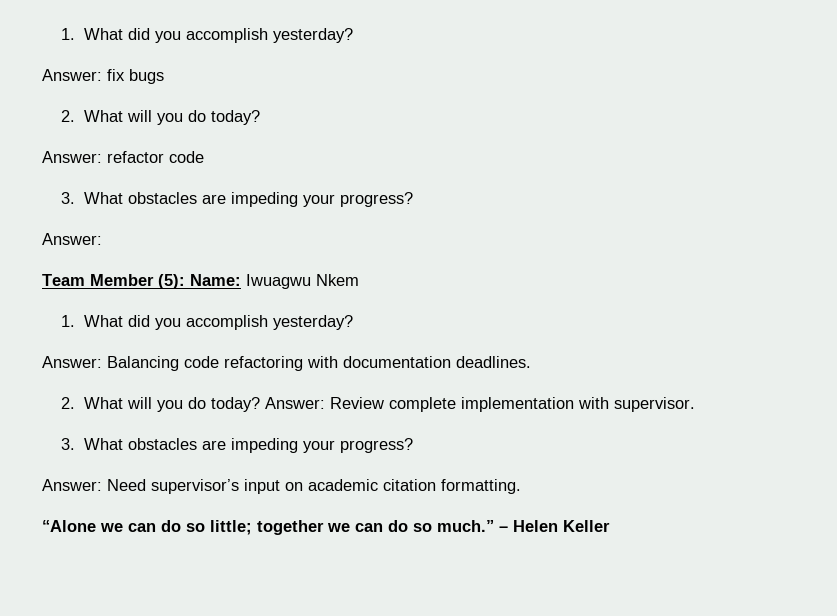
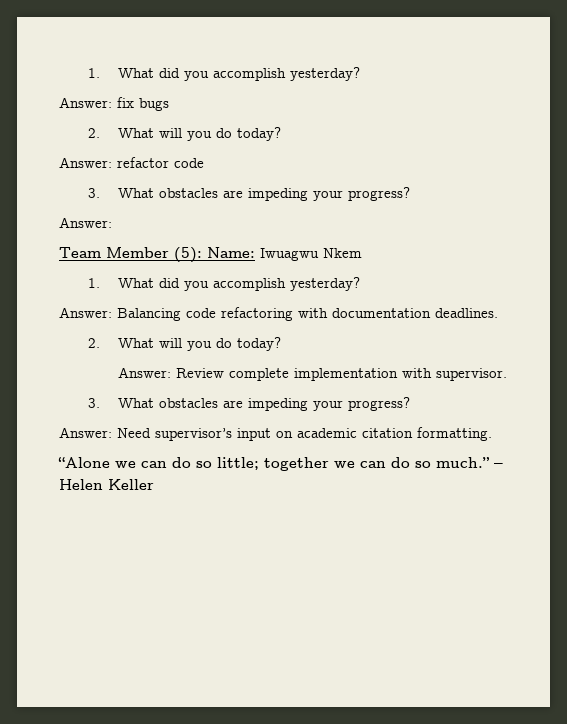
(260, 404) none -> (281, 344) //

